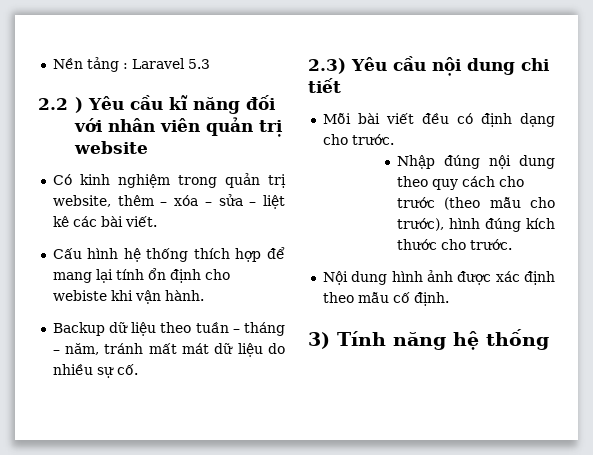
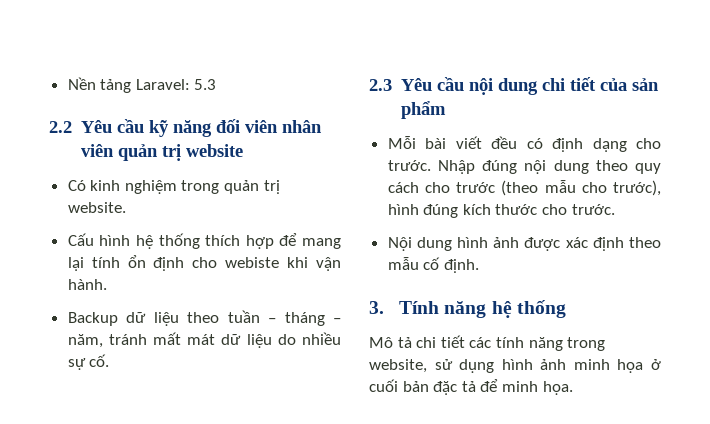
[122,58,185,69] : Laravel -> [135,79,190,90] Laravel:
[74,95,188,113] ) Yêu cầu kĩ -> [80,119,169,137] Yêu cầu kỹ
[73,118,103,132] với -> [244,120,278,133] viên
[52,194,285,209] [52,216,157,227] website, thêm – xóa – sửa – liệt kê các bài viết. -> [67,202,126,213] website.
[308,58,346,74] 2.3) -> [369,79,392,91] 2.3
(341, 85) none -> [599,78,659,91] [400,101,446,119] của sản phẩm
(394, 139) // -> (431, 165) none
[308,332,330,349] 3) -> [369,301,384,314] 3.
(549, 339) none -> [369,335,606,351] [369,359,661,373] [369,379,573,395] // Mô tả chi tiết các tính năng trong website, sử dụng hình ảnh minh họa ở cuối bản đặc tả để minh họa.

